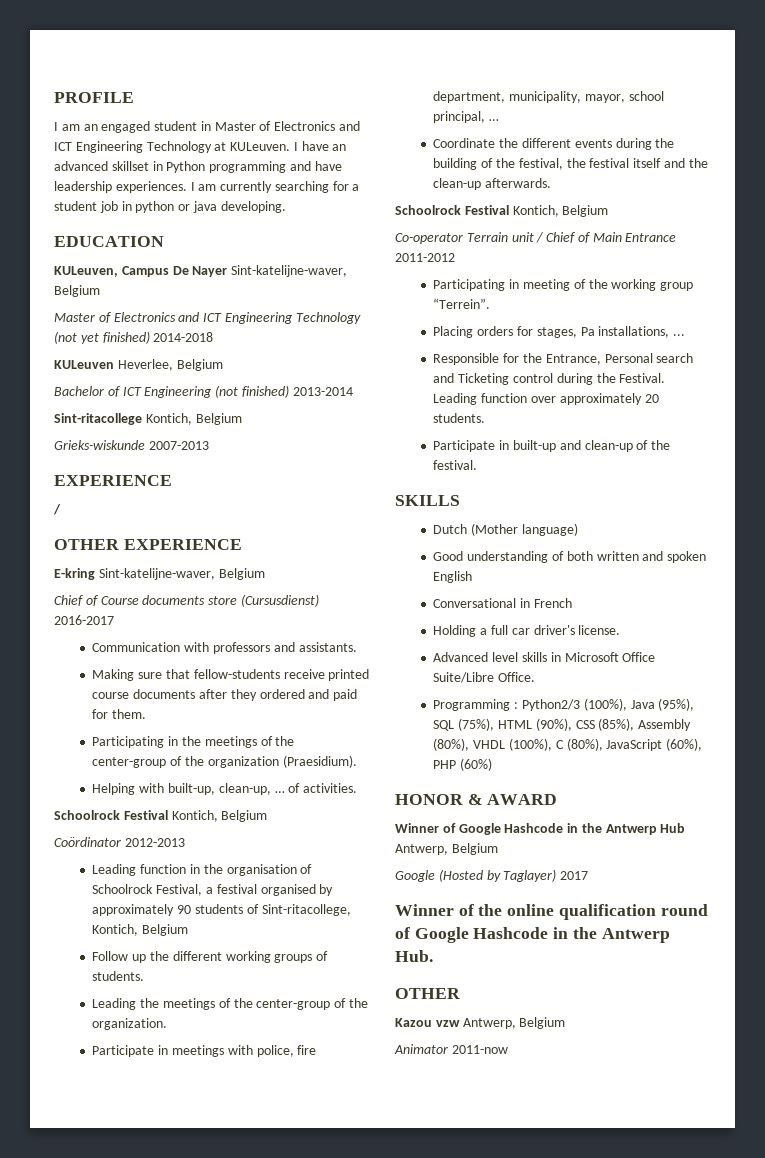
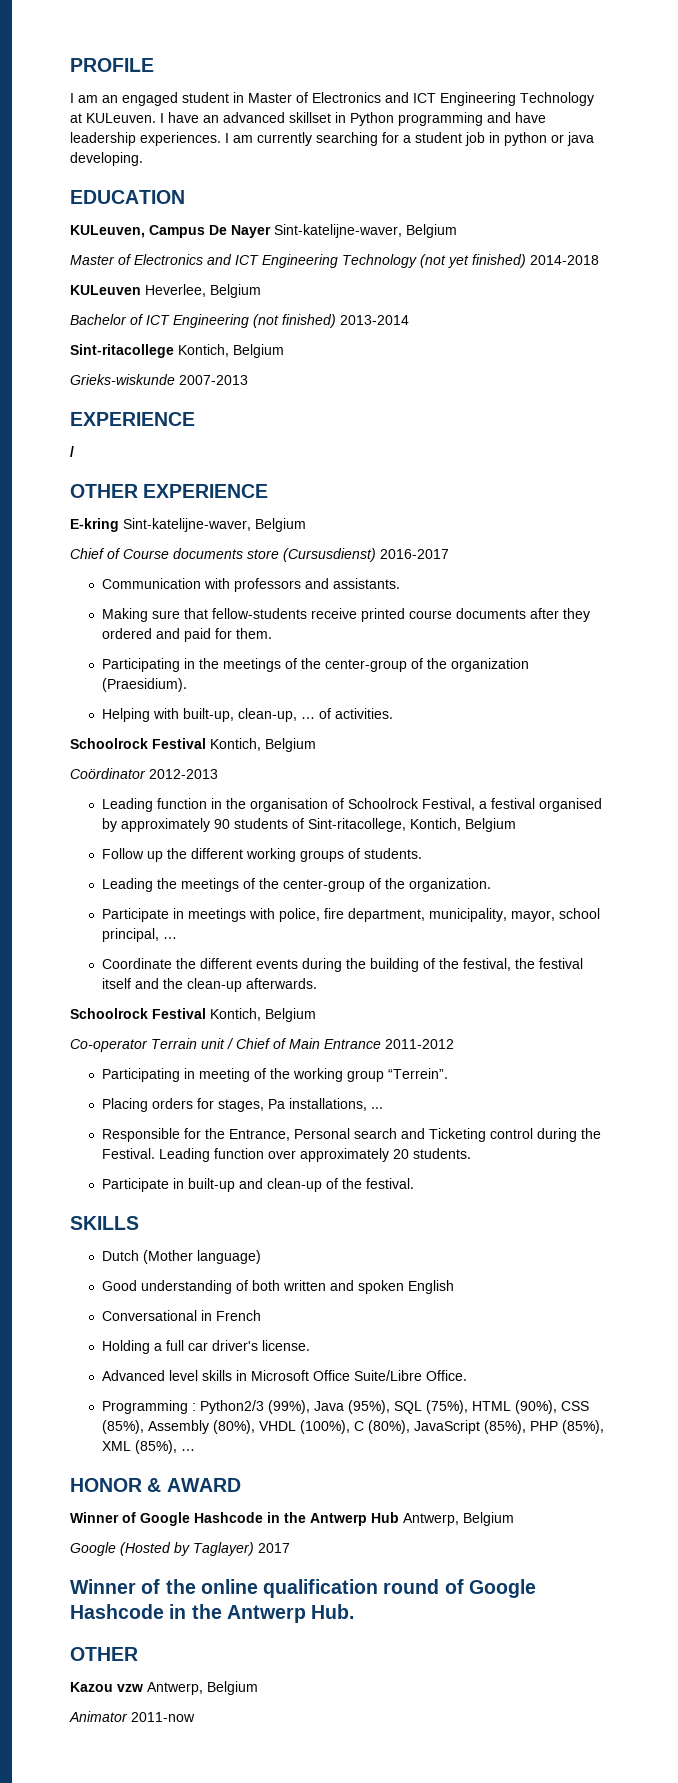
[583,698,627,711] (100%), -> [267,1400,310,1414] (99%),
[666,738,703,751] [433,758,493,771] (60%), PHP (60%) -> [483,1420,604,1434] [101,1440,195,1454] (85%), PHP (85%), XML (85%), …

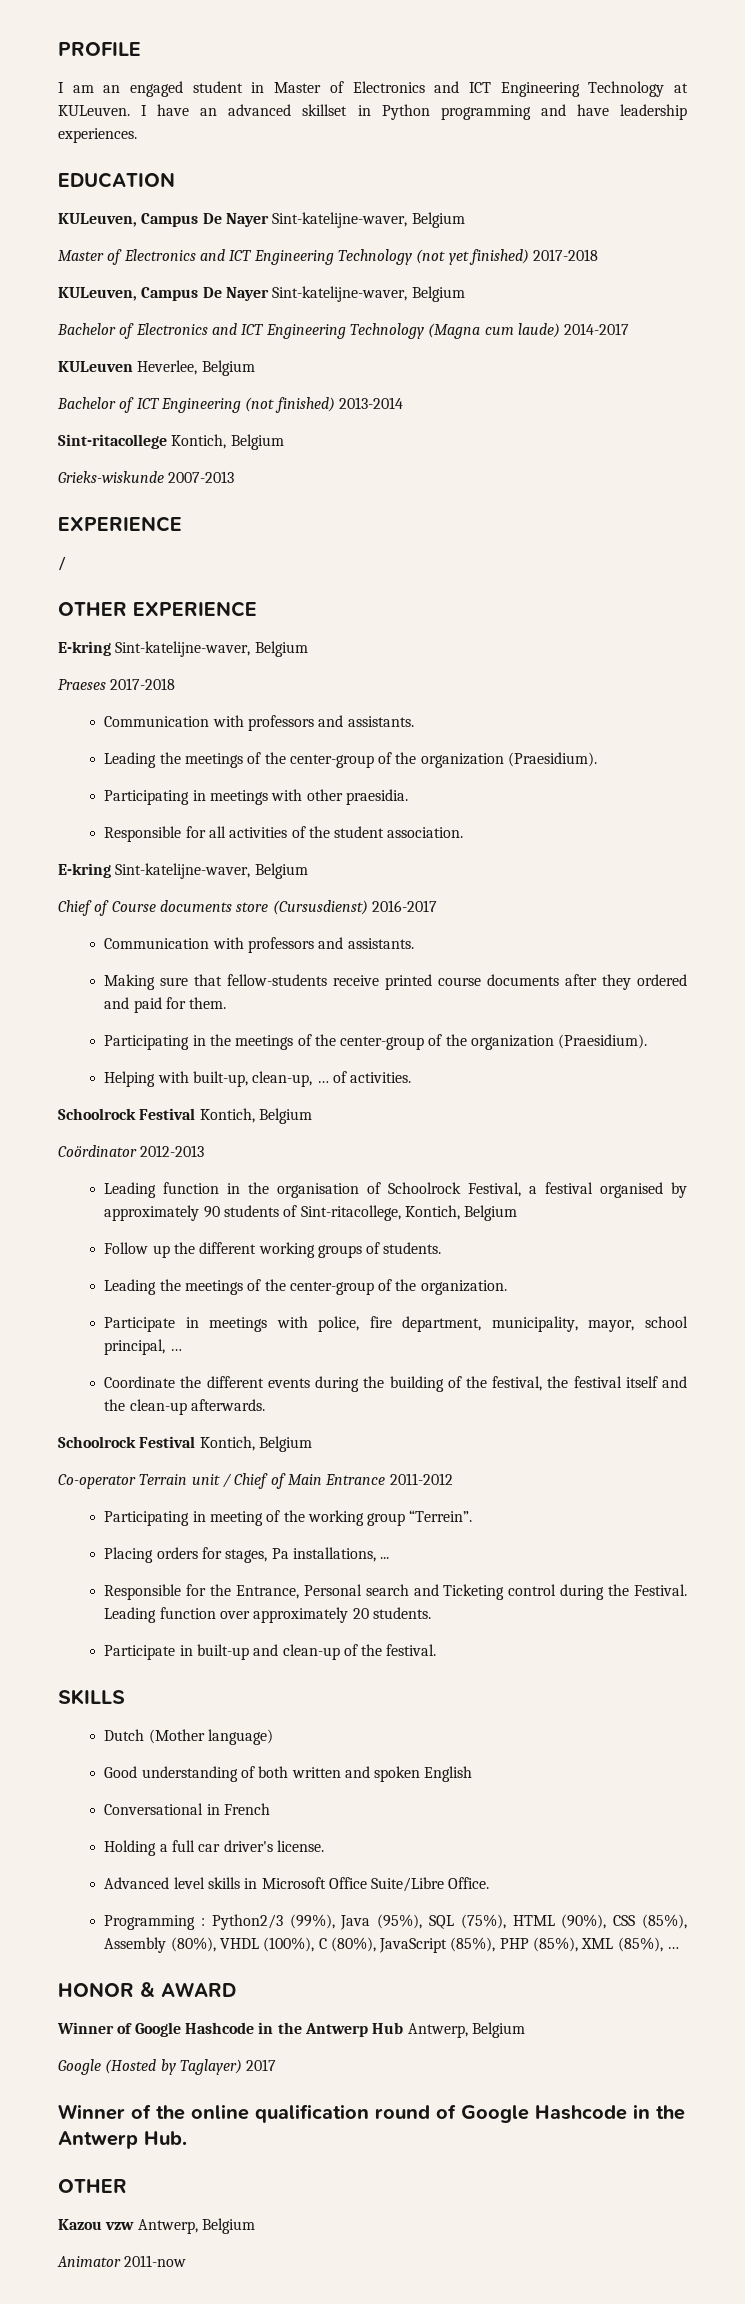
[225,132,594,146] [70,152,143,166] I am currently searching for a student job in python or java developing. -> (137, 135) none
[530,255,599,265] 2014-2018 -> [533,249,599,261] [58,286,465,302] [57,323,630,339] 2017-2018 // KULeuven, Campus De Nayer Sint-katelijne-waver, Belgium // Bachelor of Electronics and ICT Engineering Technology (Magna cum laude) 2014-2017
(306, 525) none -> [58,678,176,690] [104,715,414,731] [104,752,598,768] [104,789,408,805] [104,826,464,842] [58,863,308,879] // Praeses 2017-2018 // Communication with professors and assistants. // Leading the meetings of the center-group of the organization (Praesidium). // Participating in meetings with other praesidia. // Responsible for all activities of the student association. // E-kring Sint-katelijne-waver, Belgium

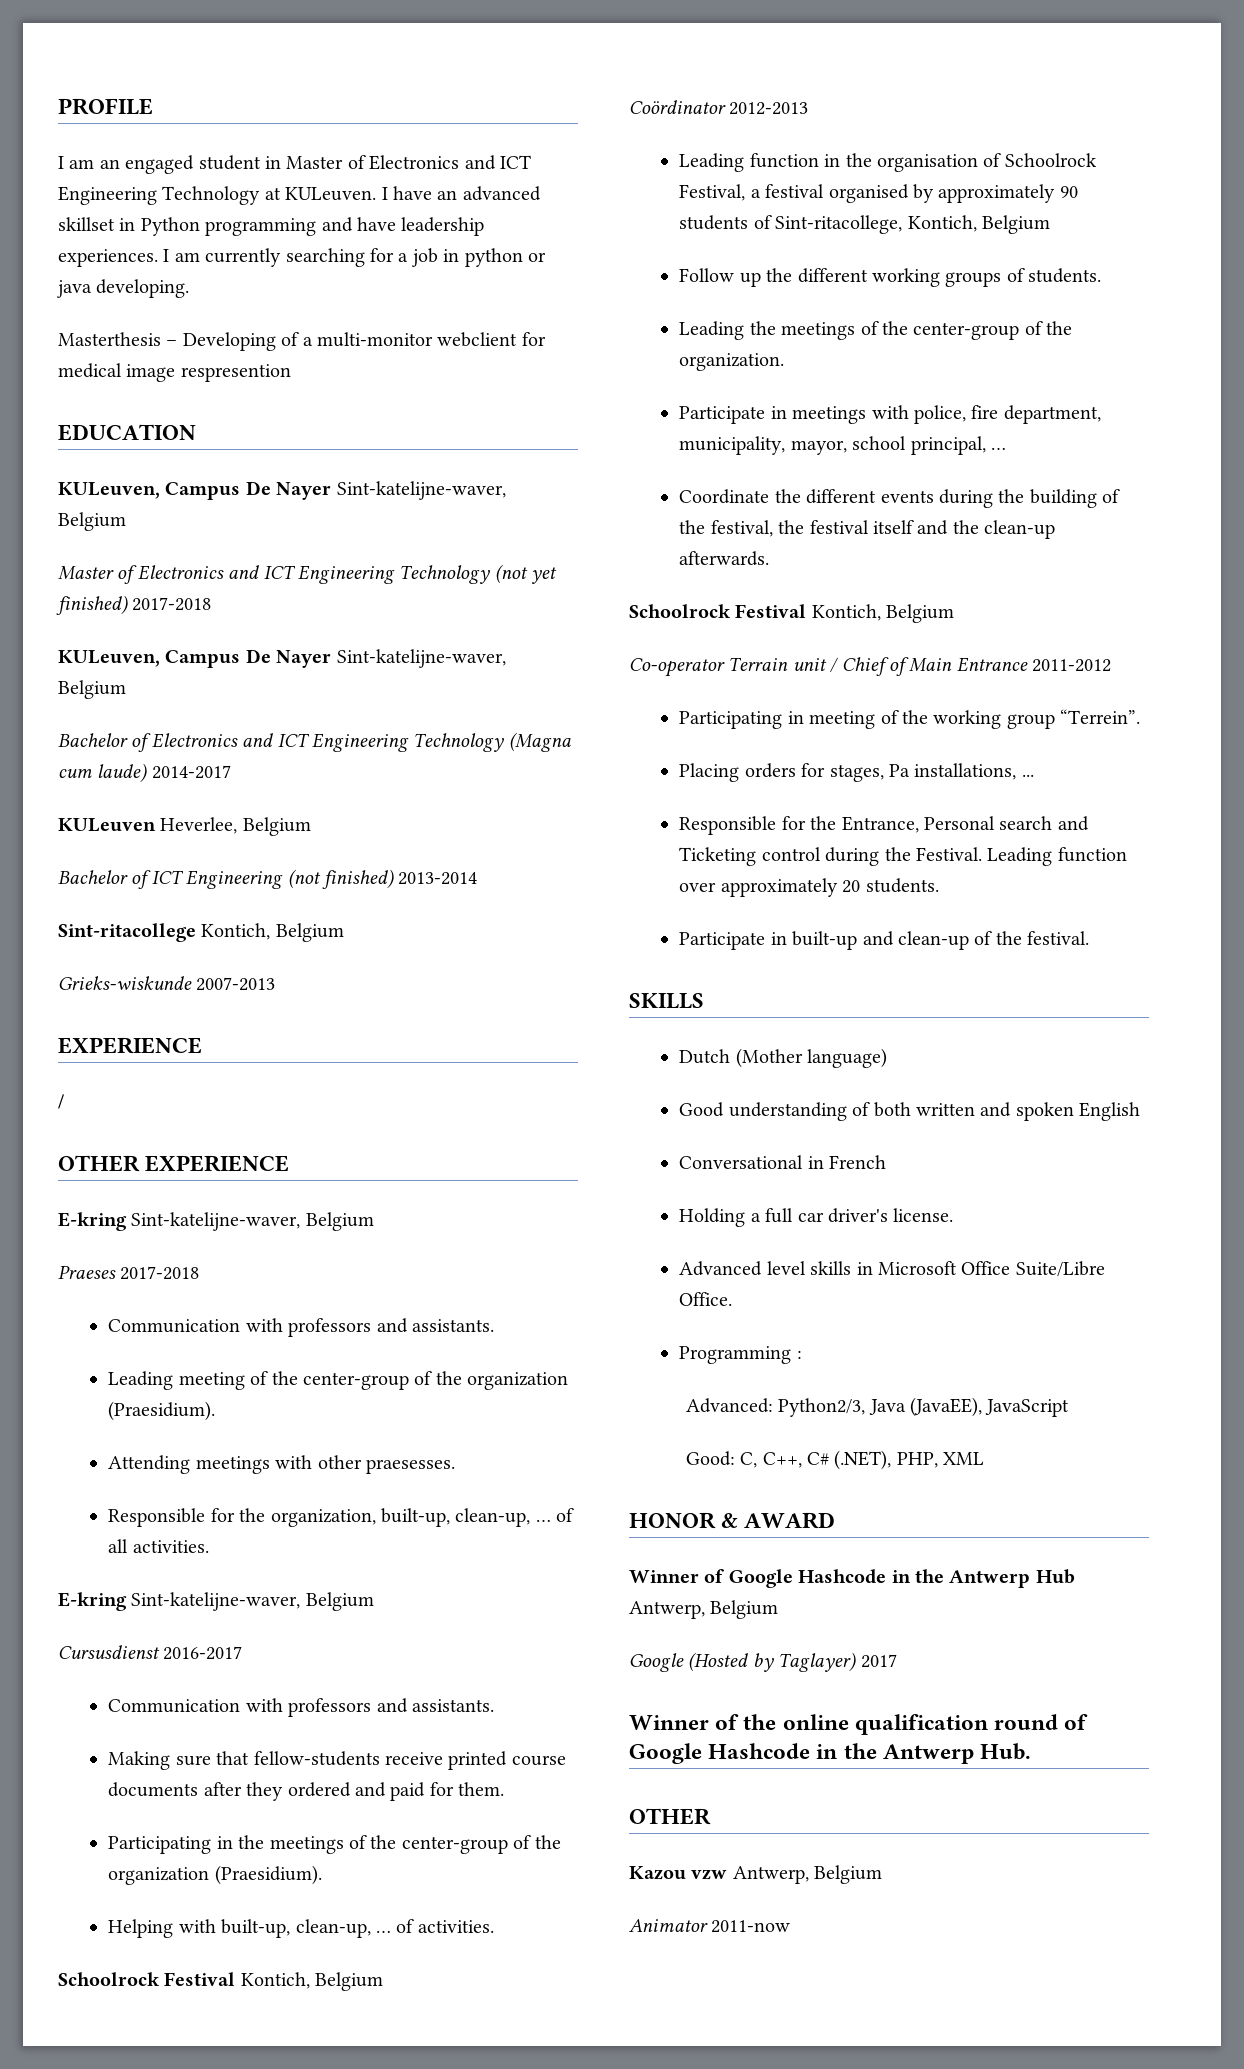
(137, 135) none -> [163,248,546,267] [57,279,190,298] [58,332,546,351] [58,363,291,382] I am currently searching for a job in python or java developing. // Masterthesis – Developing of a multi-monitor webclient for medical image respresention
[159,752,598,768] [104,790,206,805] the meetings of the center-group of the organization (Praesidium). // Participating in -> [178,1371,569,1390] [108,1401,216,1421] [108,1455,191,1474] meeting of the center-group of the organization (Praesidium). // Attending
[345,789,408,805] [104,826,464,842] [58,863,308,879] [58,900,368,916] praesidia. // Responsible for all activities of the student association. // E-kring Sint-katelijne-waver, Belgium // Chief of Course documents store (Cursusdienst) -> [365,1459,455,1474] [108,1508,575,1527] [108,1539,209,1553] [58,1592,374,1611] [58,1645,160,1659] praesesses. // Responsible for the organization, built-up, clean-up, … of all activities. // E-kring Sint-katelijne-waver, Belgium // Cursusdienst
[211,1914,688,1930] [104,1937,579,1953] Python2/3 (99%), Java (95%), SQL (75%), HTML (90%), CSS (85%), Assembly (80%), VHDL (100%), C (80%), JavaScript (85%), PHP (85%), -> [685,1397,1070,1417] [685,1450,938,1470] // Advanced: Python2/3, Java (JavaEE), JavaScript // Good: C, C++, C# (.NET), PHP,
[617,1937,680,1952] (85%), … -> (985, 1458) none

